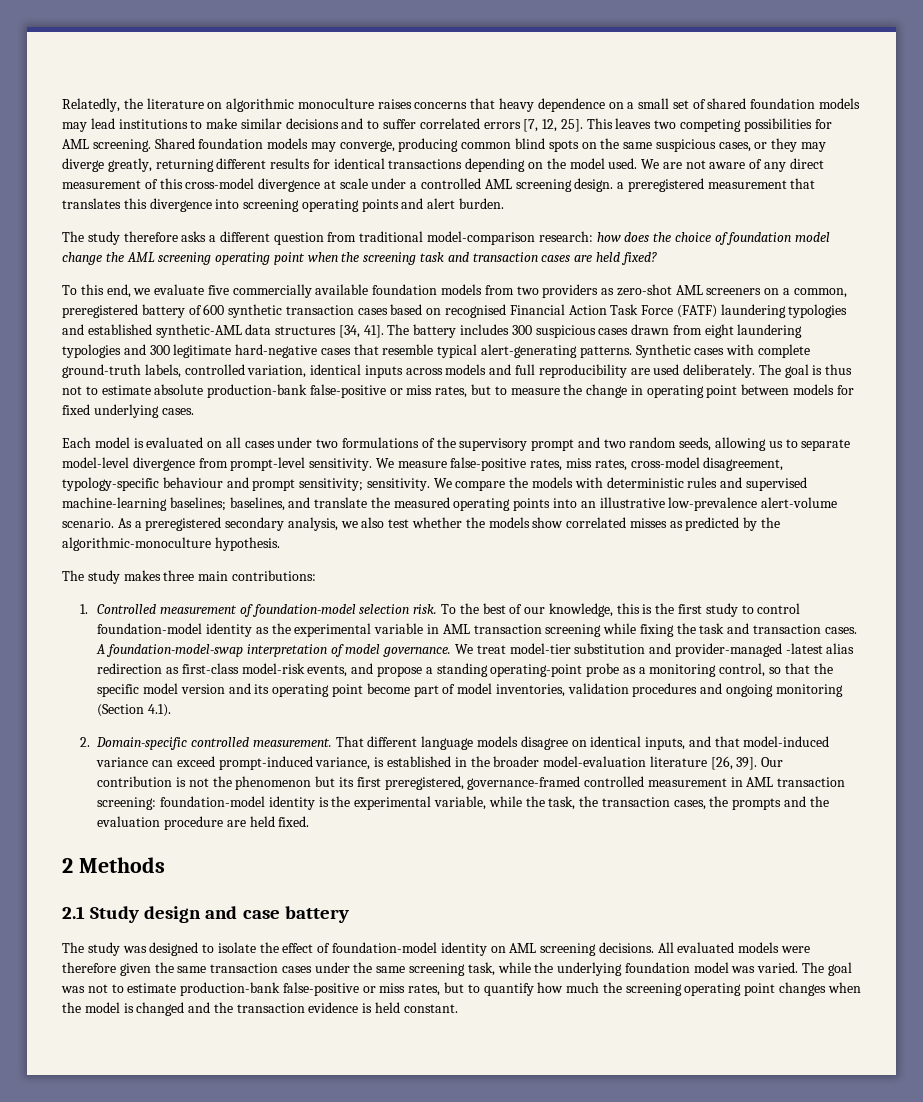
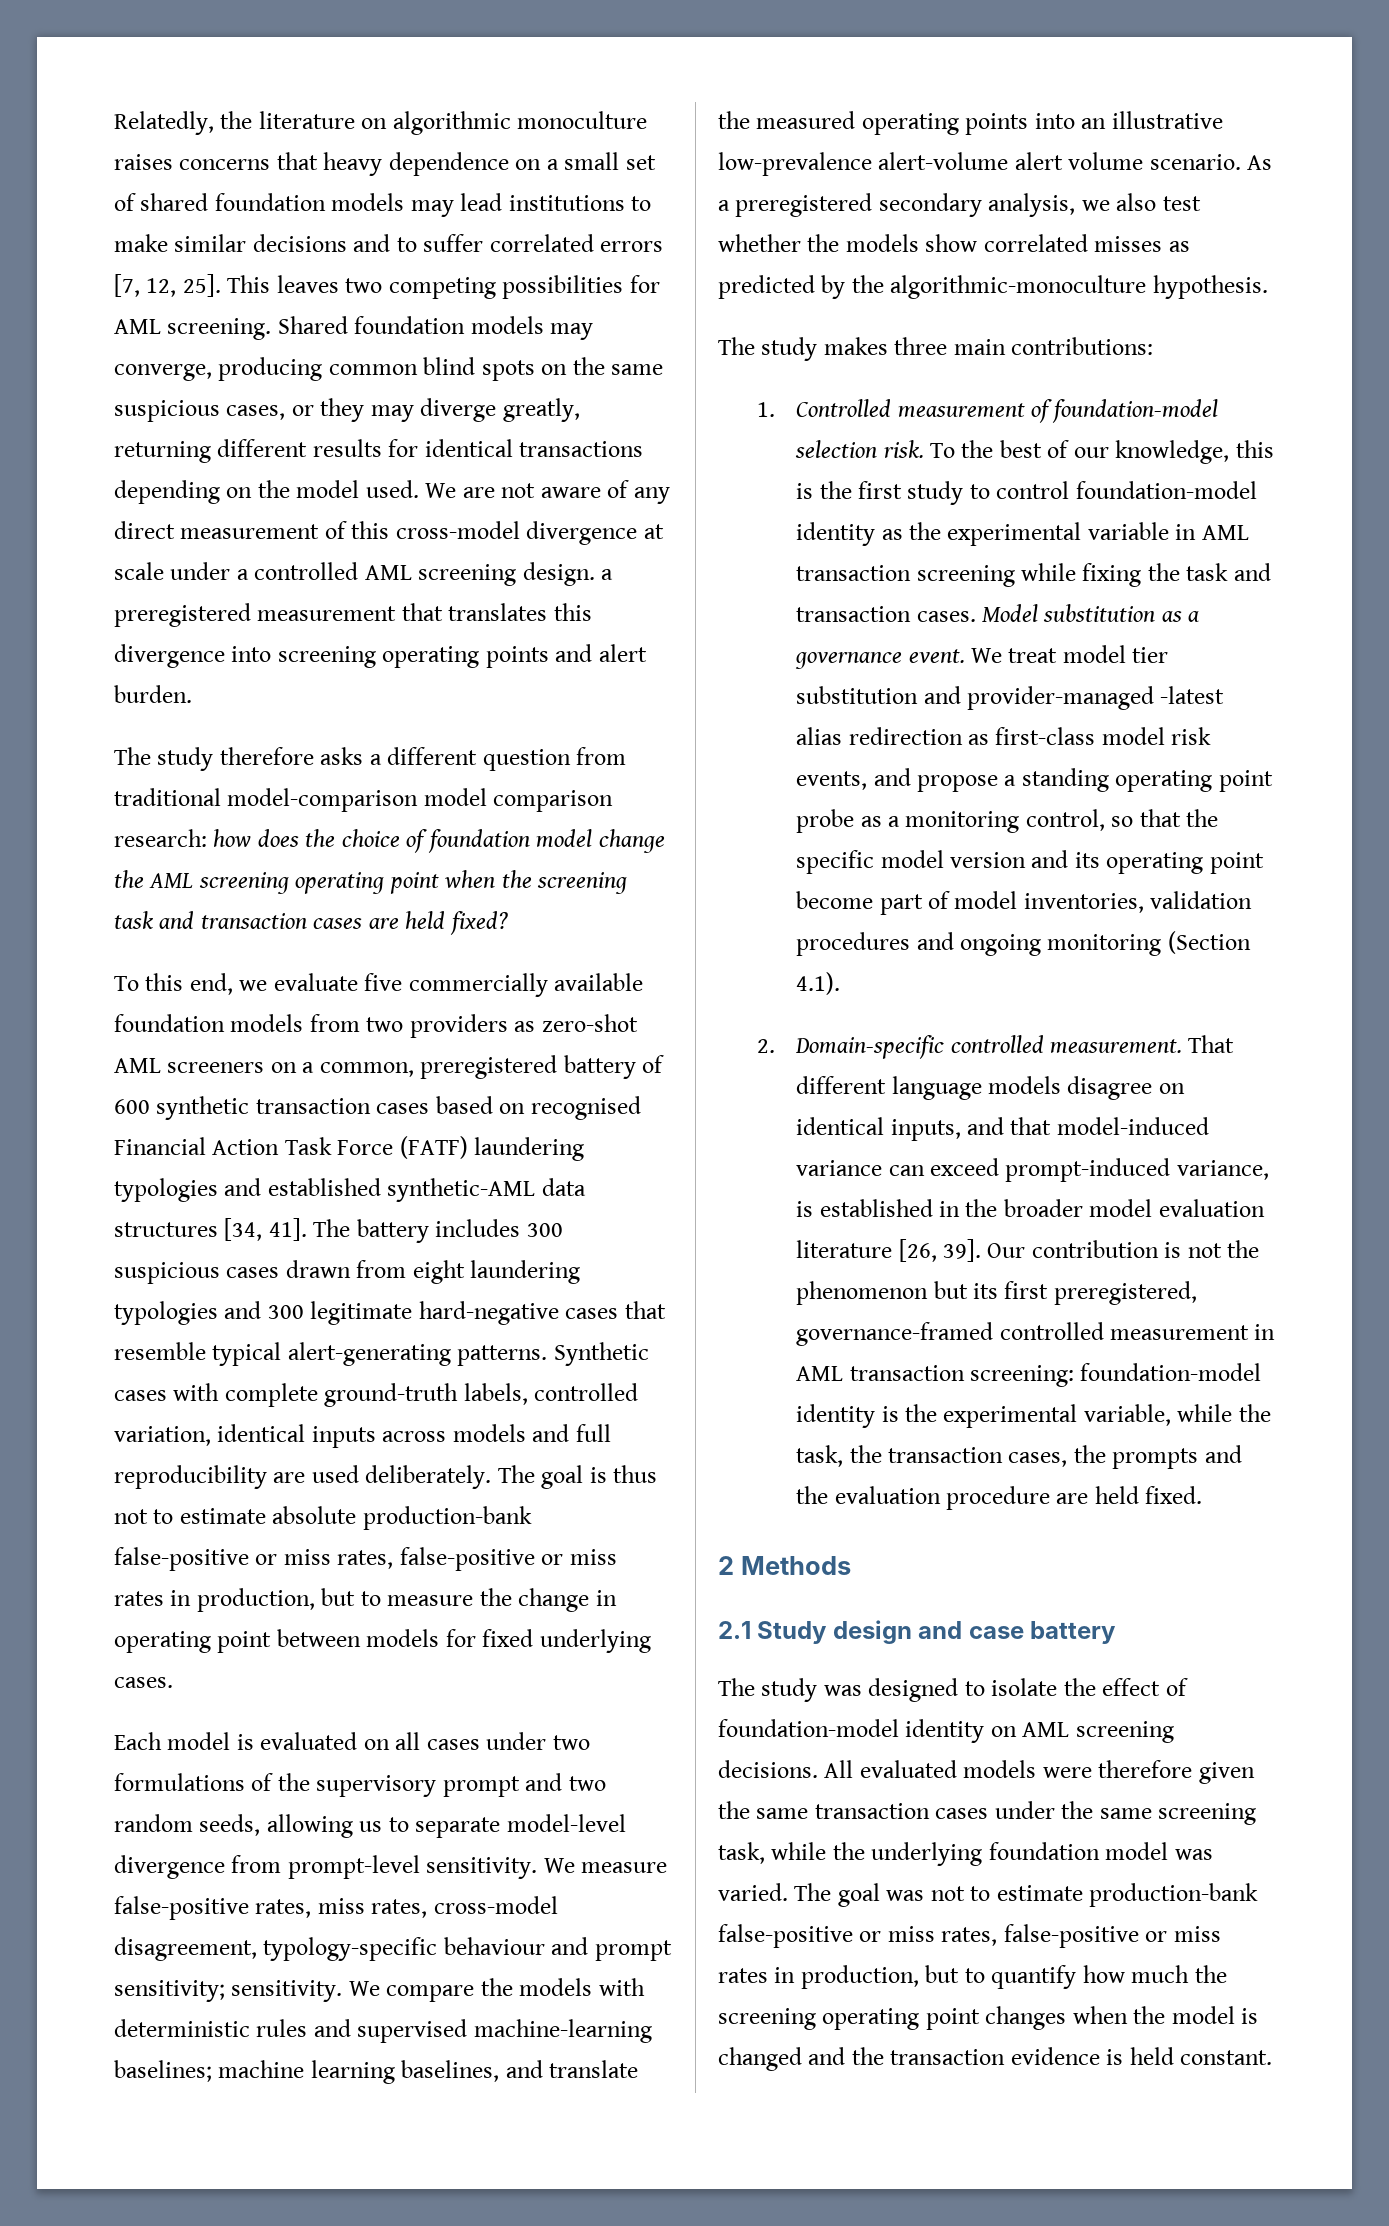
(536, 238) none -> [423,788,614,812] model comparison
(468, 392) none -> [399,1547,617,1571] [114,1588,315,1612] false-positive or miss rates in production,
(226, 504) none -> [218,2060,395,2084] machine learning
(838, 502) none -> [1014,152,1144,170] alert volume
[96,643,571,657] A foundation-model-swap interpretation of model governance. We treat model-tier -> [982,604,1200,622] [795,645,1169,669] Model substitution as a governance event. We treat model tier
[241,663,305,674] model-risk -> [1101,727,1212,745] model risk
[490,664,583,677] operating-point -> [1115,770,1273,792] operating point
[543,756,647,767] model-evaluation -> [1089,1199,1265,1217] model evaluation
(441, 990) none -> [1003,1924,1221,1948] [718,1965,919,1989] false-positive or miss rates in production,

